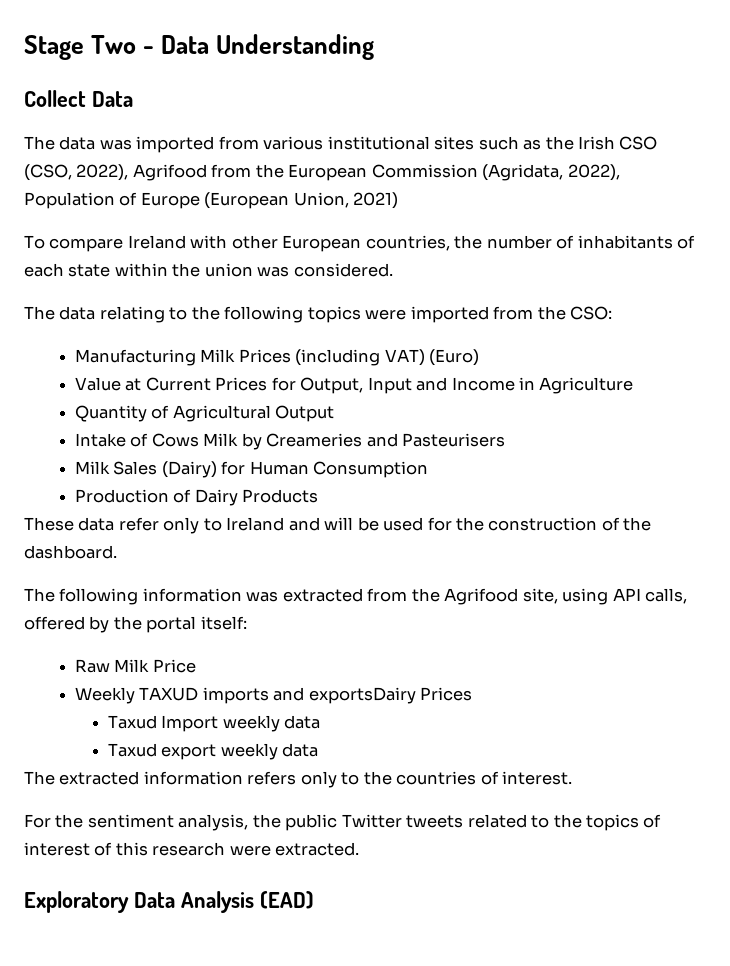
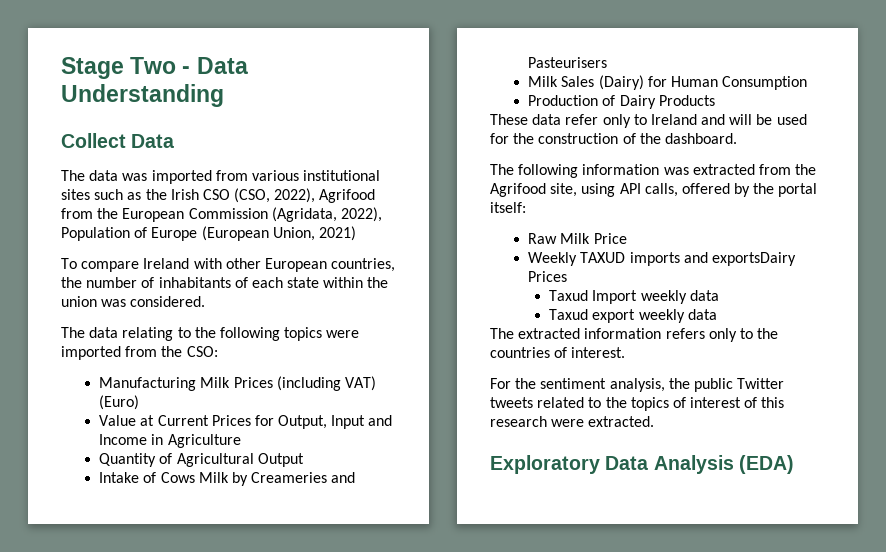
[259,891,314,909] (EAD) -> [738,455,794,474] (EDA)

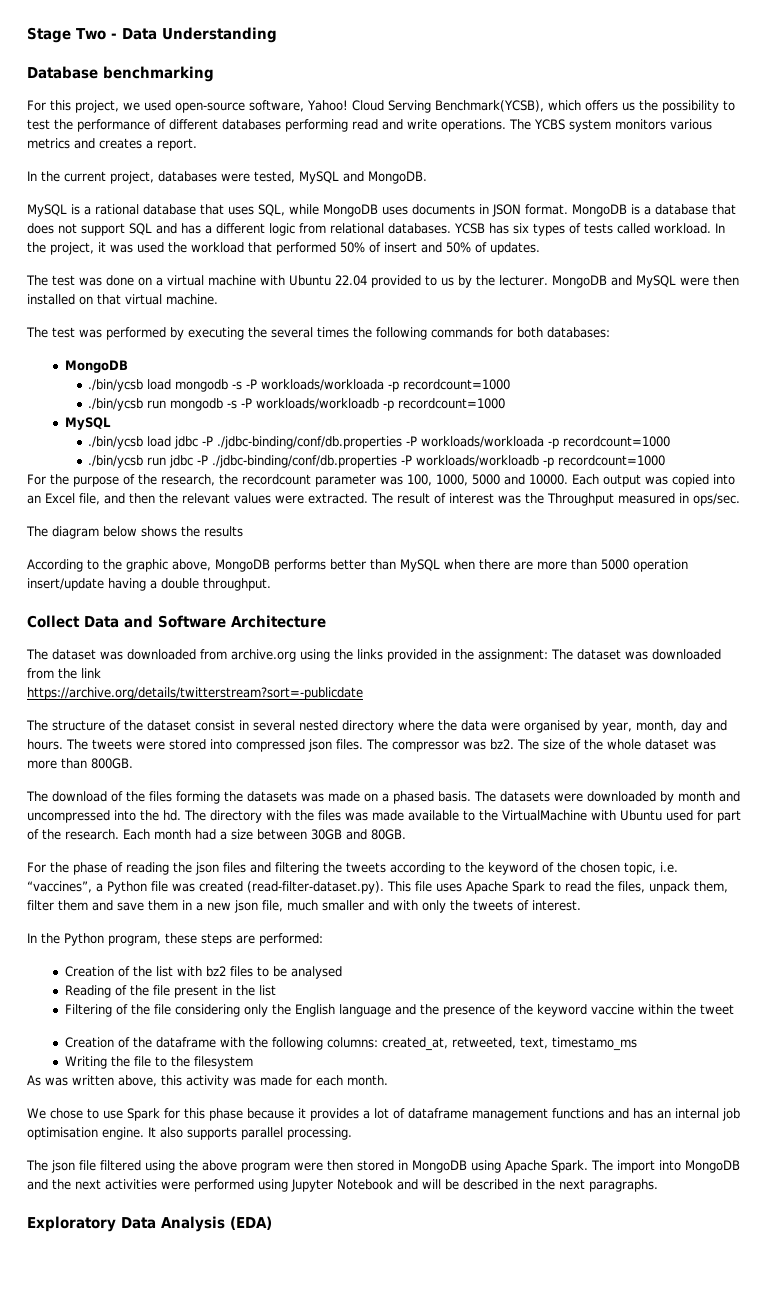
[61,133,175,148] [61,170,381,184] [61,188,376,203] [61,207,382,222] [61,226,356,241] [61,258,396,272] [61,277,389,288] [61,296,206,307] [61,327,360,341] [61,346,218,360] [99,376,376,391] [99,395,140,410] [99,415,393,429] [99,434,241,448] [99,453,304,467] [99,472,356,486] [528,57,608,68] [528,75,808,90] [528,95,715,109] [490,114,807,128] [490,133,737,144] [490,164,817,178] [490,183,818,197] [490,202,526,213] [528,233,627,244] [528,252,796,266] [528,271,568,282] [549,290,719,304] [549,309,717,323] [490,328,779,342] [490,347,626,358] [490,378,785,392] [490,397,785,411] [490,416,655,427] Collect Data // The data was imported from various institutional sites such as the Irish CSO (CSO, 2022), Agrifood from the European Commission (Agridata, 2022), Population of Europe (European Union, 2021) // To compare Ireland with other European countries, the number of inhabitants of each state within the union was considered. // The data relating to the following topics were imported from the CSO: // Manufacturing Milk Prices (including VAT) (Euro) // Value at Current Prices for Output, Input and Income in Agriculture // Quantity of Agricultural Output // Intake of Cows Milk by Creameries and Pasteurisers // Milk Sales (Dairy) for Human Consumption // Production of Dairy Products // These data refer only to Ireland and will be used for the construction of the dashboard. // The following information was extracted from the Agrifood site, using API calls, offered by the portal itself: // Raw Milk Price // Weekly TAXUD imports and exportsDairy Prices // Taxud Import weekly data // Taxud export weekly data // The extracted information refers only to the countries of interest. // For the sentiment analysis, the public Twitter tweets related to the topics of interest of this research were extracted. -> [27,66,214,82] [27,100,735,113] [27,119,712,132] [27,138,197,151] [27,171,427,184] [27,204,736,217] [27,223,725,236] [27,242,540,255] [26,275,739,288] [27,294,218,305] [26,327,610,340] [64,360,128,373] [88,379,511,392] [88,398,506,411] [64,417,111,430] [88,436,671,449] [88,455,666,468] [27,474,735,487] [27,493,740,506] [26,526,243,539] [27,559,688,572] [27,578,271,591] [27,615,326,628] [26,649,721,662] [27,668,101,679] [27,687,363,700] [26,720,727,733] [27,739,716,752] [27,758,133,769] [26,791,740,804] [27,810,741,823] [27,829,406,840] [27,862,678,875] [27,881,728,894] [27,900,581,913] [27,933,323,946] [64,966,342,979] [64,985,276,998] [64,1004,734,1017] [64,1037,637,1051] [64,1056,253,1069] [27,1075,388,1088] [27,1108,740,1121] [27,1127,352,1140] [26,1160,740,1173] [27,1179,658,1192] Database benchmarking // For this project, we used open-source software, Yahoo! Cloud Serving Benchmark(YCSB), which offers us the possibility to test the performance of different databases performing read and write operations. The YCBS system monitors various metrics and creates a report. // In the current project, databases were tested, MySQL and MongoDB. // MySQL is a rational database that uses SQL, while MongoDB uses documents in JSON format. MongoDB is a database that does not support SQL and has a different logic from relational databases. YCSB has six types of tests called workload. In the project, it was used the workload that performed 50% of insert and 50% of updates. // The test was done on a virtual machine with Ubuntu 22.04 provided to us by the lecturer. MongoDB and MySQL were then installed on that virtual machine. // The test was performed by executing the several times the following commands for both databases: // MongoDB // ./bin/ycsb load mongodb -s -P workloads/workloada -p recordcount=1000 // ./bin/ycsb run mongodb -s -P workloads/workloadb -p recordcount=1000 // MySQL // ./bin/ycsb load jdbc -P ./jdbc-binding/conf/db.properties -P workloads/workloada -p recordcount=1000 // ./bin/ycsb run jdbc -P ./jdbc-binding/conf/db.properties -P workloads/workloadb -p recordcount=1000 // For the purpose of the research, the recordcount parameter was 100, 1000, 5000 and 10000. Each output was copied into an Excel file, and then the relevant values were extracted. The result of interest was the Throughput measured in ops/sec. // The diagram below shows the results // According to the graphic above, MongoDB performs better than MySQL when there are more than 5000 operation insert/update having a double throughput. // Collect Data and Software Architecture // The dataset was downloaded from archive.org using the links provided in the assignment: The dataset was downloaded from the link // https://archive.org/details/twitterstream?sort=-publicdate // The structure of the dataset consist in several nested directory where the data were organised by year, month, day and hours. The tweets were stored into compressed json files. The compressor was bz2. The size of the whole dataset was more than 800GB. // The download of the files forming the datasets was made on a phased basis. The datasets were downloaded by month and uncompressed into the hd. The directory with the files was made available to the VirtualMachine with Ubuntu used for part of the research. Each month had a size between 30GB and 80GB. // For the phase of reading the json files and filtering the tweets according to the keyword of the chosen topic, i.e. “vaccines”, a Python file was created (read-filter-dataset.py). This file uses Apache Spark to read the files, unpack them, filter them and save them in a new json file, much smaller and with only the tweets of interest. // In the Python program, these steps are performed: // Creation of the list with bz2 files to be analysed // Reading of the file present in the list // Filtering of the file considering only the English language and the presence of the keyword vaccine within the tweet // Creation of the dataframe with the following columns: created_at, retweeted, text, timestamo_ms // Writing the file to the filesystem // As was written above, this activity was made for each month. // We chose to use Spark for this phase because it provides a lot of dataframe management functions and has an internal job optimisation engine. It also supports parallel processing. // The json file filtered using the above program were then stored in MongoDB using Apache Spark. The import into MongoDB and the next activities were performed using Jupyter Notebook and will be described in the next paragraphs.

